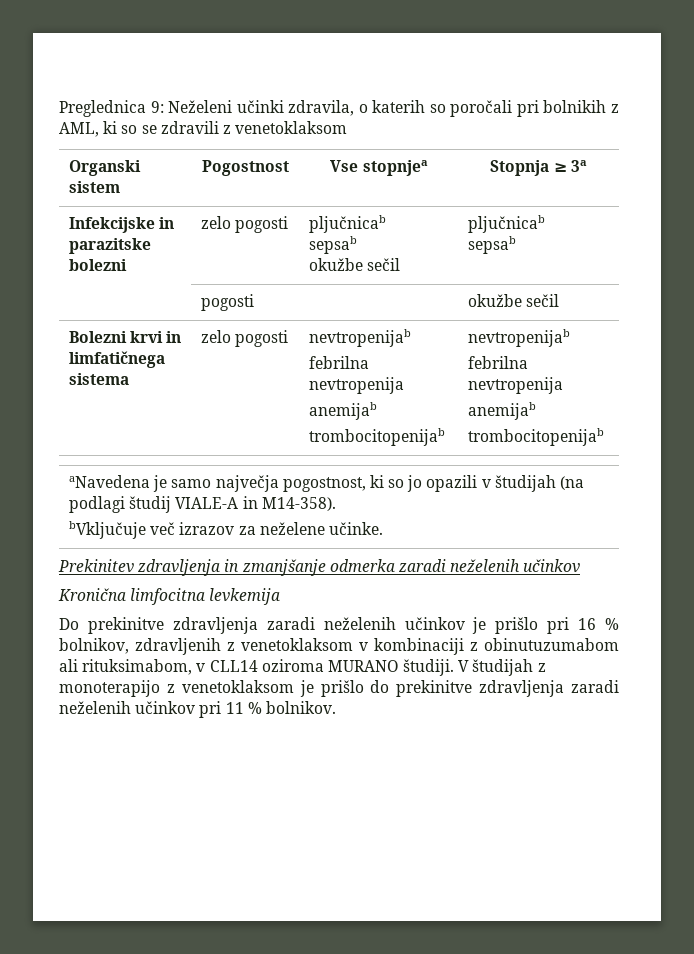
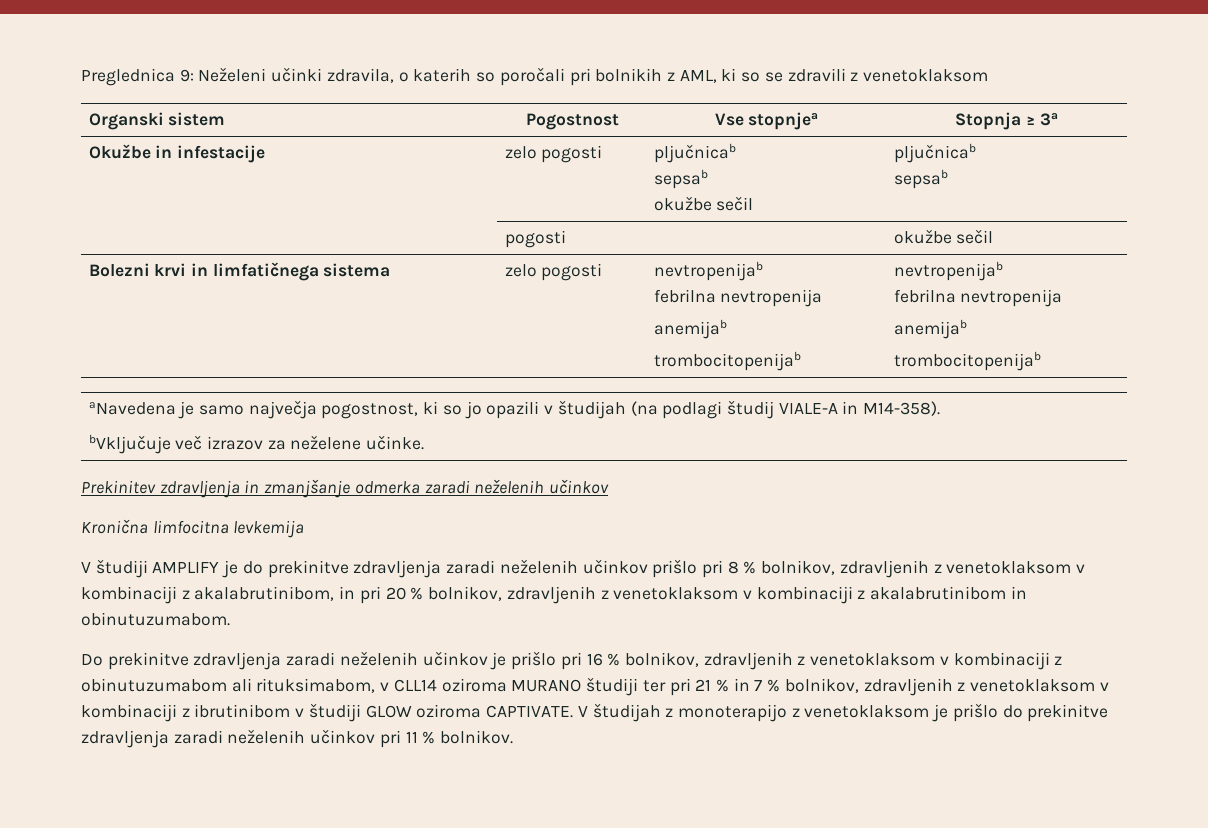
[68,217,175,233] [68,238,151,254] [68,259,127,271] Infekcijske in parazitske bolezni -> [88,144,266,163] Okužbe in infestacije
(281, 596) none -> [81,559,1086,578] [81,586,1027,604] [81,612,230,626] // V študiji AMPLIFY je do prekinitve zdravljenja zaradi neželenih učinkov prišlo pri 8 % bolnikov, zdravljenih z venetoklaksom v kombinaciji z akalabrutinibom, in pri 20 % bolnikov, zdravljenih z venetoklaksom v kombinaciji z akalabrutinibom in obinutuzumabom.
[403,659,455,676] študiji. -> [586,677,1109,696] [81,703,574,722] študiji ter pri 21 % in 7 % bolnikov, zdravljenih z venetoklaksom v kombinaciji z ibrutinibom v študiji GLOW oziroma CAPTIVATE.

